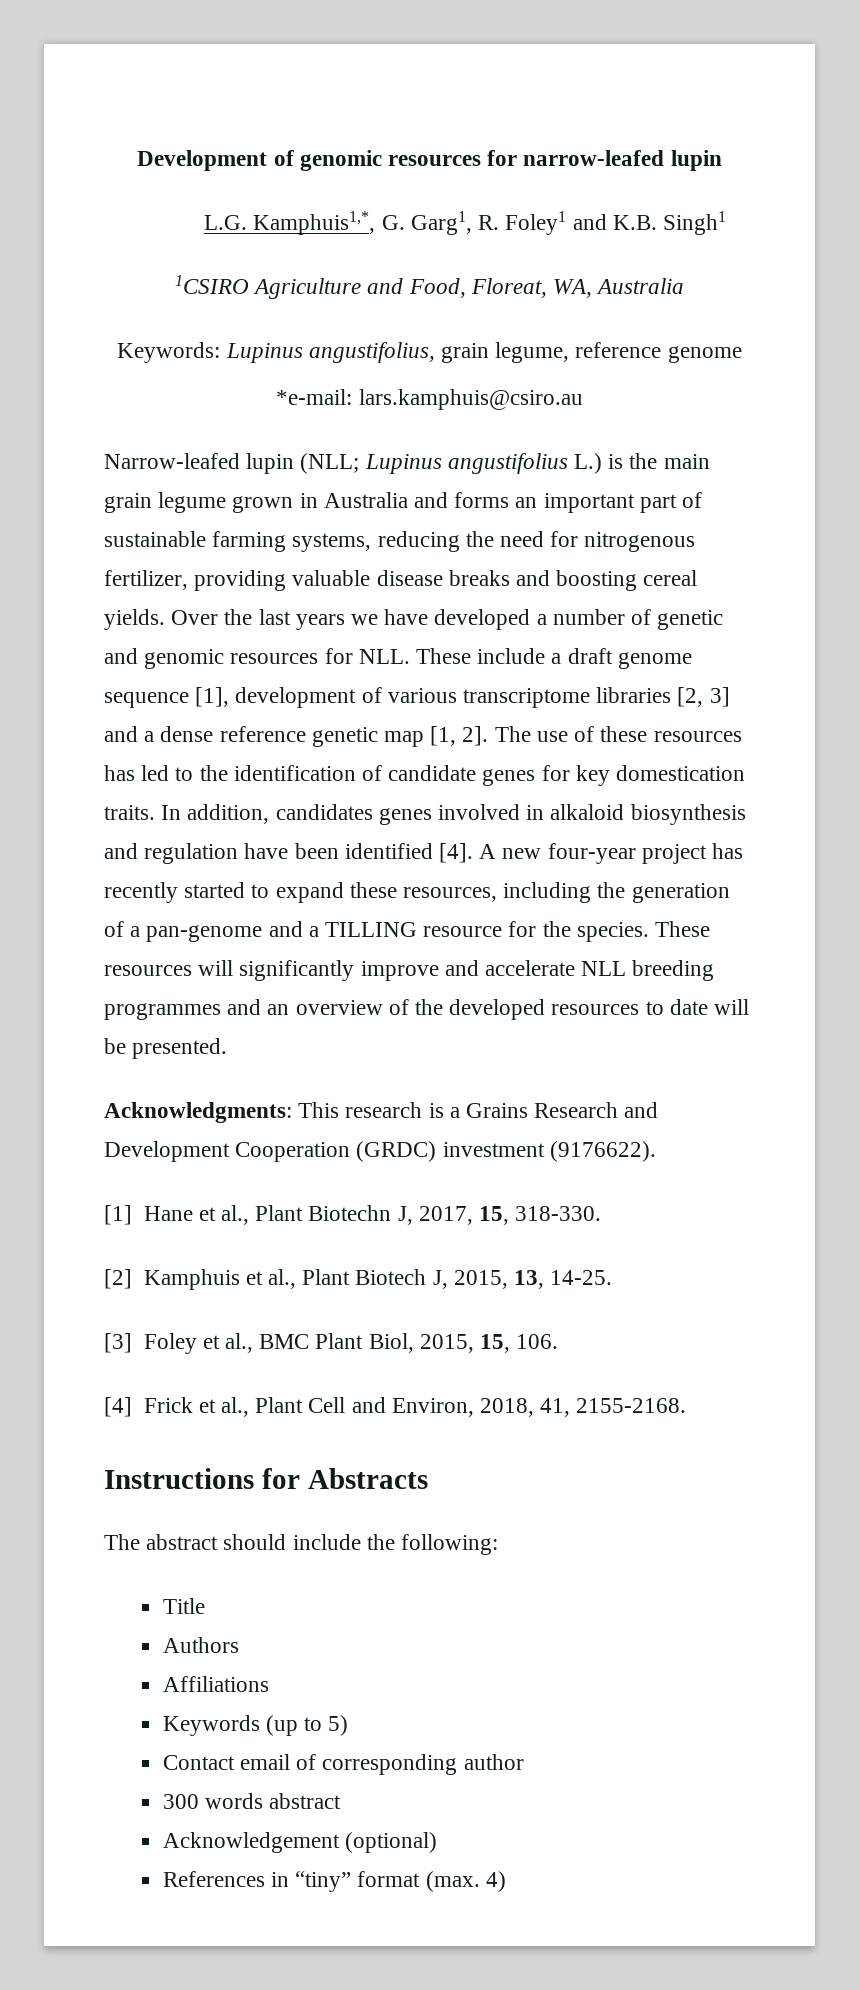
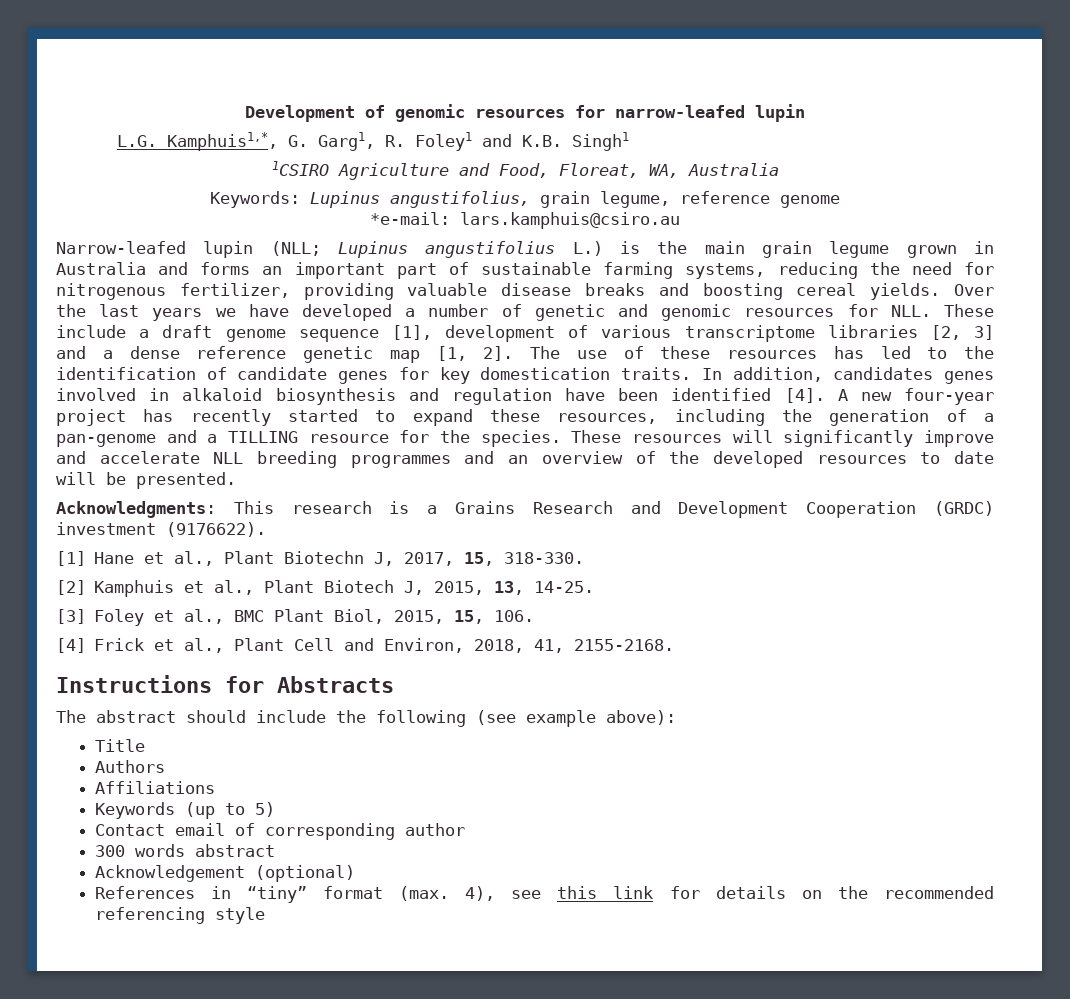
[401,1534,499,1555] following: -> [376,710,676,727] following (see example above):
[485,1871,506,1892] 4) -> [465,886,994,901] [94,907,265,924] 4), see this link for details on the recommended referencing style

